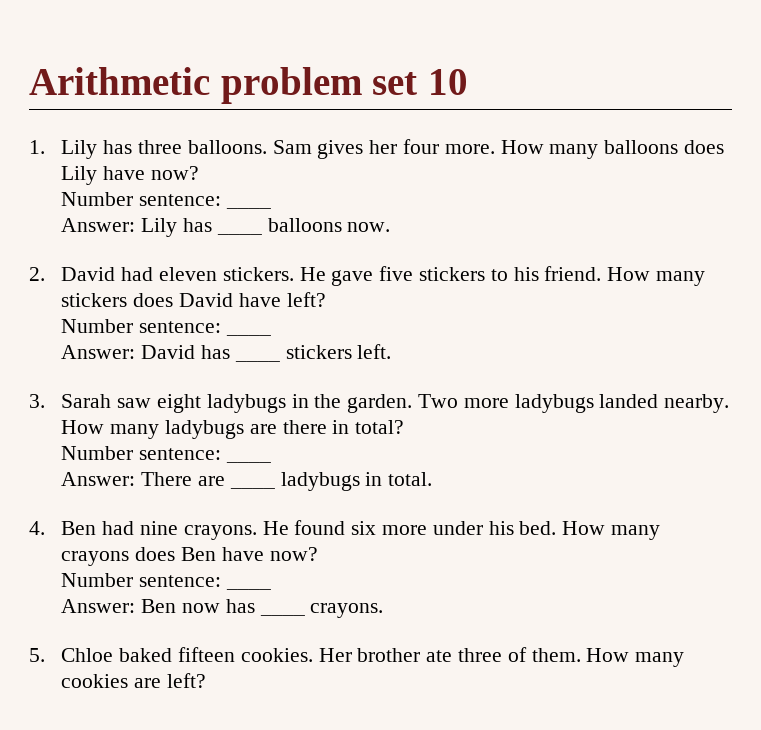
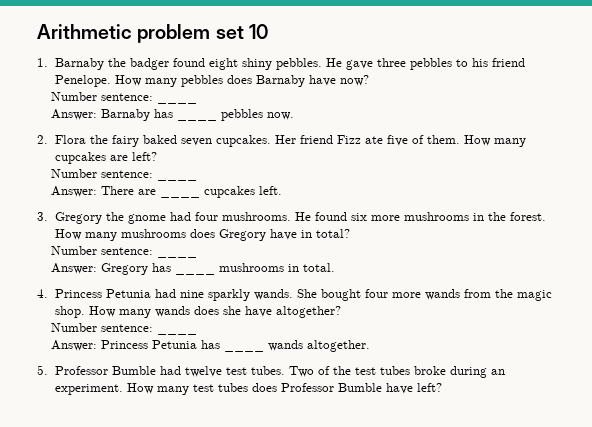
[61,139,725,159] [61,166,200,185] [61,192,222,206] [226,206,272,209] [61,218,213,237] [216,232,262,235] [267,218,342,232] Lily has three balloons. Sam gives her four more. How many balloons does Lily have now? // Number sentence: ____ // Answer: Lily has ____ balloons -> [54,58,525,70] [54,75,369,87] [51,92,154,101] [157,101,198,104] [51,109,174,121] [177,109,264,121] Barnaby the badger found eight shiny pebbles. He gave three pebbles to his friend Penelope. How many pebbles does Barnaby have now? // Number sentence: ____ // Answer: Barnaby has ____ pebbles
[61,266,706,286] [61,292,326,307] [61,319,222,333] [226,333,272,336] [61,345,231,359] [234,359,280,362] [285,344,392,359] [29,394,730,413] [61,420,405,439] [61,446,222,460] [226,460,272,463] [61,472,226,486] [229,472,433,491] [29,520,661,540] [61,547,318,566] [61,573,222,587] [226,587,272,590] [61,599,255,613] [259,603,384,618] [29,647,685,667] [61,674,162,688] David had eleven stickers. He gave five stickers to his friend. How many stickers does David have left? // Number sentence: ____ // Answer: David has ____ stickers left. // 3. Sarah saw eight ladybugs in the garden. Two more ladybugs landed nearby. How many ladybugs are there in total? // Number sentence: ____ // Answer: There are ____ ladybugs in total. // 4. Ben had nine crayons. He found six more under his bed. How many crayons does Ben have now? // Number sentence: ____ // Answer: Ben now has ____ crayons. // 5. Chloe baked fifteen cookies. Her brother ate three of them. How many cookies are -> [54,135,526,147] [54,152,157,164] [51,169,154,178] [157,178,198,181] [51,186,157,197] [160,186,283,198] [37,212,546,224] [54,229,350,241] [51,246,154,255] [157,255,198,258] [51,263,172,275] [175,272,216,275] [219,263,336,272] [37,289,552,301] [54,306,341,318] [51,323,154,332] [157,332,198,335] [51,340,221,351] [224,340,371,352] [37,365,505,378] [54,383,413,395] Flora the fairy baked seven cupcakes. Her friend Fizz ate five of them. How many cupcakes are left? // Number sentence: ____ // Answer: There are ____ cupcakes left. // 3. Gregory the gnome had four mushrooms. He found six more mushrooms in the forest. How many mushrooms does Gregory have in total? // Number sentence: ____ // Answer: Gregory has ____ mushrooms in total. // 4. Princess Petunia had nine sparkly wands. She bought four more wands from the magic shop. How many wands does she have altogether? // Number sentence: ____ // Answer: Princess Petunia has ____ wands altogether. // 5. Professor Bumble had twelve test tubes. Two of the test tubes broke during an experiment. How many test tubes does Professor Bumble have

